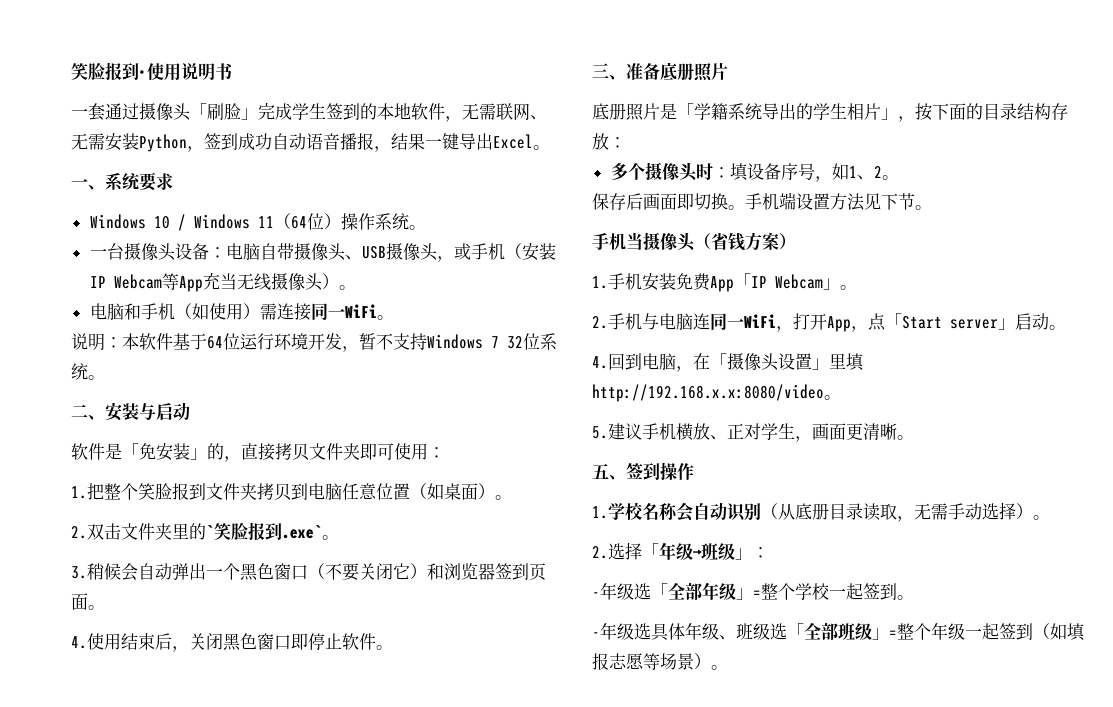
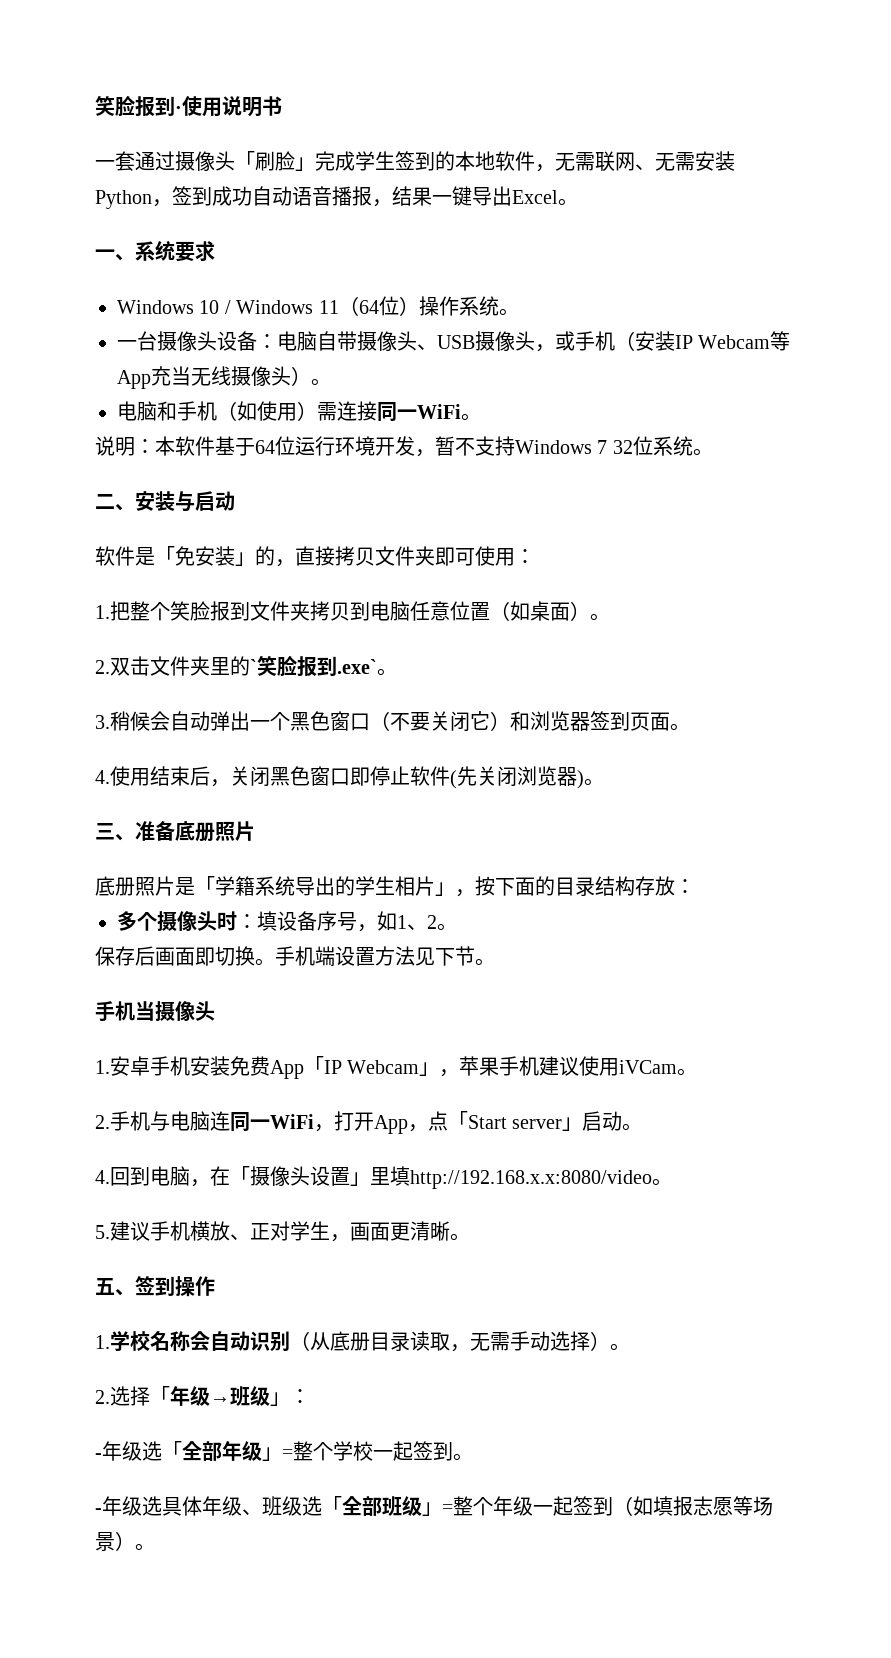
(376, 641) none -> [450,766,584,789] (先关闭浏览器)
[694,232,796,251] [592,276,608,289] （省钱方案） // 1. -> [95,1056,150,1076] // 1.安卓
(840, 284) none -> [439,1056,678,1077] ，苹果手机建议使用iVCam

